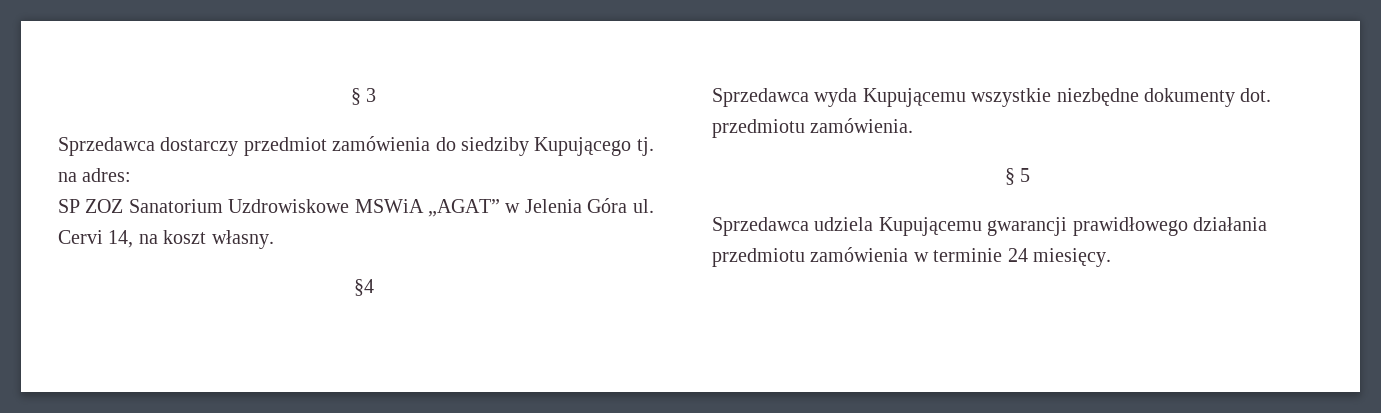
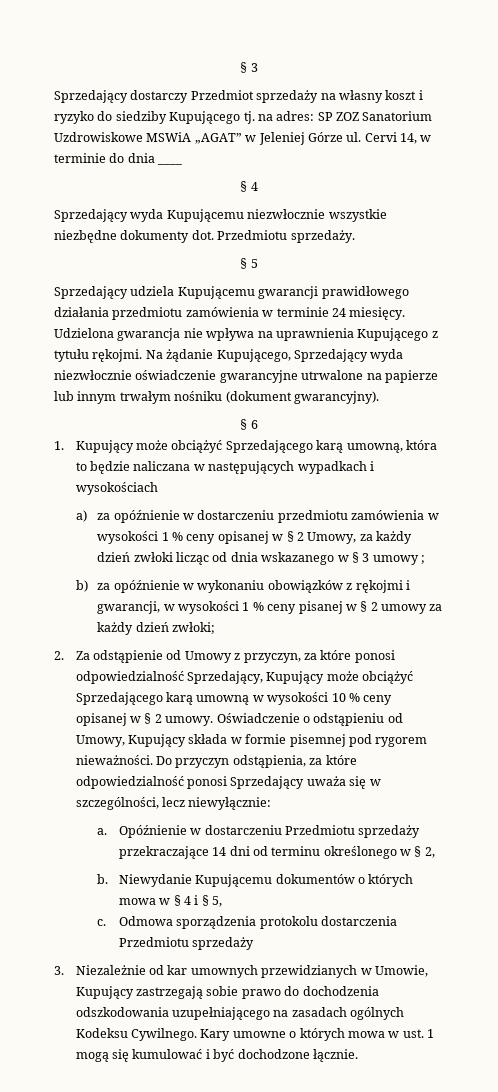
[58,136,431,156] Sprzedawca dostarczy przedmiot zamówienia -> [54,90,423,103] [54,111,94,124] Sprzedający dostarczy Przedmiot sprzedaży na własny koszt i ryzyko
(132, 175) // -> (315, 116) none
[524,198,628,213] Jelenia Góra -> [258,132,343,145] Jeleniej Górze
[138,230,274,249] [353,279,374,296] [712,88,809,107] na koszt własny. // §4 // Sprzedawca -> [420,135,432,142] [54,153,155,163] [157,163,183,165] [240,181,258,192] [54,209,128,222] w terminie do dnia ____ // § 4 // Sprzedający
(966, 97) none -> [247,209,326,219] niezwłocznie
[712,118,914,138] przedmiotu zamówienia. -> [217,230,355,243] Przedmiotu sprzedaży.
[712,217,809,236] Sprzedawca -> [54,286,128,299] Sprzedający
(1111, 257) none -> [54,328,438,341] [54,349,404,362] [54,370,438,383] [54,391,379,404] [240,419,258,430] [54,440,437,453] [75,461,374,474] [75,482,158,495] [75,510,439,523] [97,531,412,544] [97,552,425,565] [75,580,410,593] [97,601,443,614] [97,622,215,635] [54,650,395,663] [75,671,414,684] [75,692,393,705] [75,713,403,726] [75,734,428,747] [75,755,357,768] [75,776,381,789] [75,797,272,810] [97,825,421,838] [118,846,435,859] [97,874,414,887] [118,895,223,907] [97,916,397,929] [118,937,255,950] [54,965,428,978] [75,986,379,999] [75,1007,405,1020] [75,1028,434,1041] [75,1049,358,1062] Udzielona gwarancja nie wpływa na uprawnienia Kupującego z tytułu rękojmi. Na żądanie Kupującego, Sprzedający wyda niezwłocznie oświadczenie gwarancyjne utrwalone na papierze lub innym trwałym nośniku (dokument gwarancyjny). // § 6 // 1. Kupujący może obciążyć Sprzedającego karą umowną, która to będzie naliczana w następujących wypadkach i wysokościach // a) za opóźnienie w dostarczeniu przedmiotu zamówienia w wysokości 1 % ceny opisanej w § 2 Umowy, za każdy dzień zwłoki licząc od dnia wskazanego w § 3 umowy ; // b) za opóźnienie w wykonaniu obowiązków z rękojmi i gwarancji, w wysokości 1 % ceny pisanej w § 2 umowy za każdy dzień zwłoki; // 2. Za odstąpienie od Umowy z przyczyn, za które ponosi odpowiedzialność Sprzedający, Kupujący może obciążyć Sprzedającego karą umowną w wysokości 10 % ceny opisanej w § 2 umowy. Oświadczenie o odstąpieniu od Umowy, Kupujący składa w formie pisemnej pod rygorem nieważności. Do przyczyn odstąpienia, za które odpowiedzialność ponosi Sprzedający uważa się w szczególności, lecz niewyłącznie: // a. Opóźnienie w dostarczeniu Przedmiotu sprzedaży przekraczające 14 dni od terminu określonego w § 2, // b. Niewydanie Kupującemu dokumentów o których mowa w § 4 i § 5, // c. Odmowa sporządzenia protokolu dostarczenia Przedmiotu sprzedaży // 3. Niezależnie od kar umownych przewidzianych w Umowie, Kupujący zastrzegają sobie prawo do dochodzenia odszkodowania uzupełniającego na zasadach ogólnych Kodeksu Cywilnego. Kary umowne o których mowa w ust. 1 mogą się kumulować i być dochodzone łącznie.

